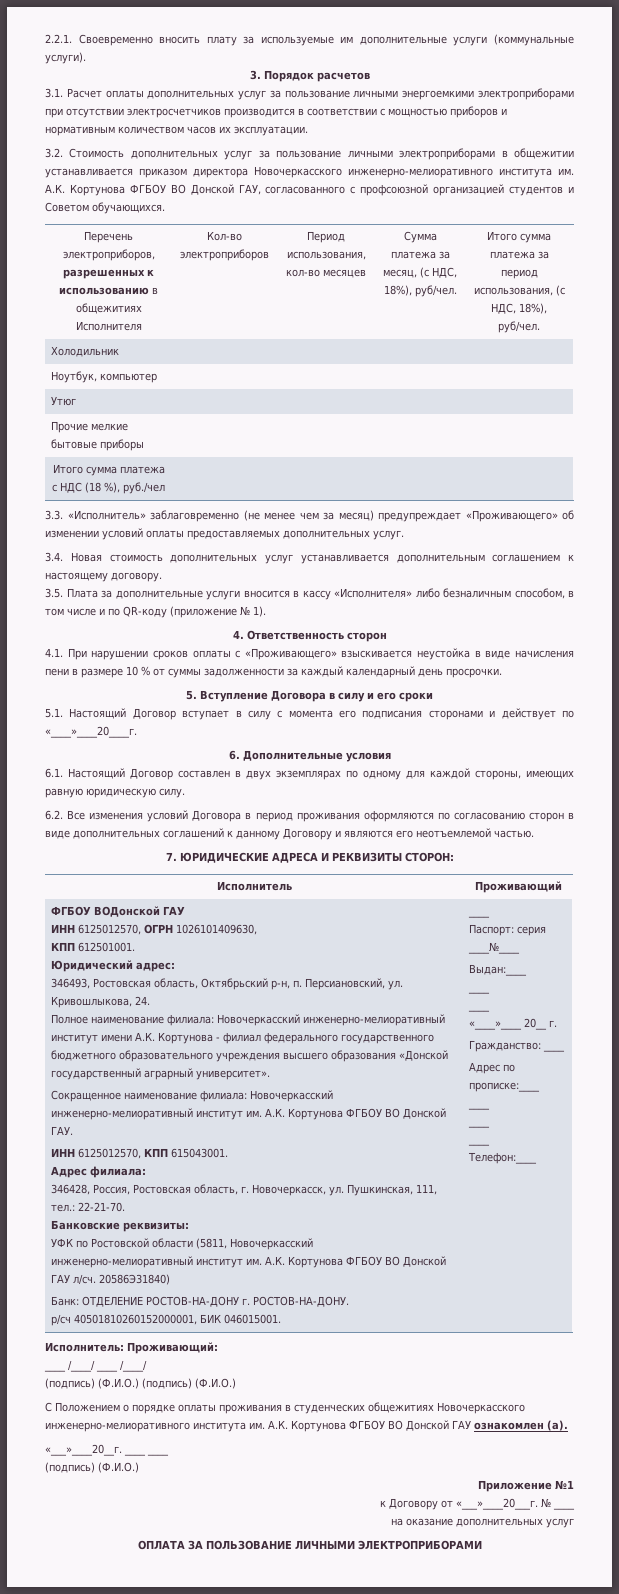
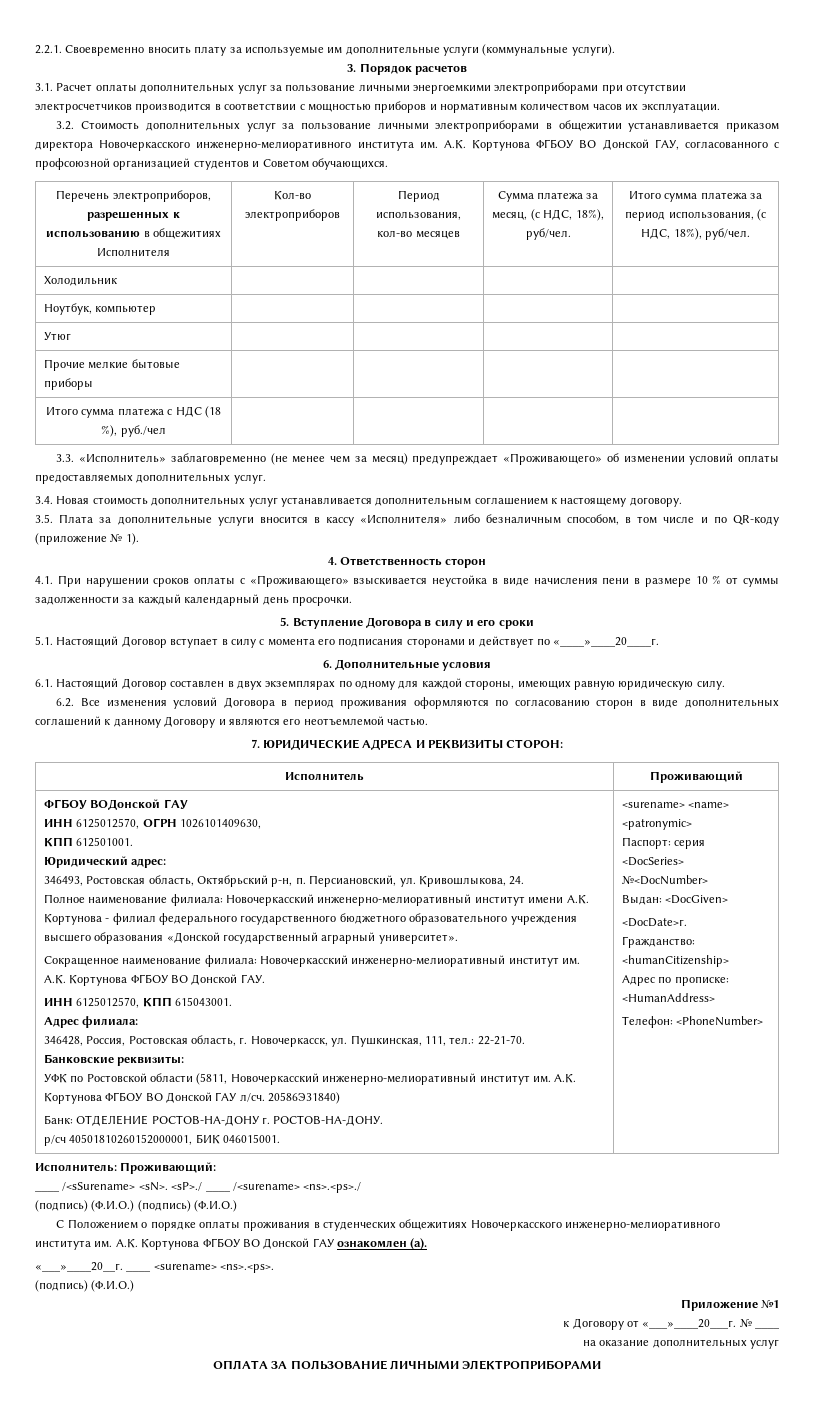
[468,915,491,918] ____ -> [621,802,730,808] [621,819,692,830] <surename> <name> <patronymic>
[468,942,521,954] [469,964,528,976] [468,991,491,994] [468,1009,491,1012] [469,1018,558,1030] ____№____ // Выдан:____ // ____ // ____ // «____»____ 20__ г. -> [621,857,684,866] [621,875,708,885] [621,895,729,905] [621,918,687,927] <DocSeries> №<DocNumber> // Выдан: <DocGiven> // <DocDate>г.
[543,1049,566,1052] ____ -> [621,955,729,967] <humanCitizenship>
[469,1082,541,1092] [468,1107,491,1110] [468,1125,491,1128] [468,1143,491,1146] [468,1152,538,1164] [45,1342,218,1354] [44,1360,147,1372] прописке:____ // ____ // ____ // ____ // Телефон:____ // Исполнитель: Проживающий: // ____ /____/ ____ /____/ -> [674,976,729,986] [621,993,715,1002] [621,1016,764,1028] [35,1162,217,1174] [35,1182,362,1193] прописке: <HumanAddress> // Телефон: <PhoneNumber> // Исполнитель: Проживающий: // ____ /<sSurename> <sN>. <sP>./ ____ /<surename> <ns>.<ps>./
[147,1453,169,1456] ____ -> [153,1264,275,1273] <surename> <ns>.<ps>.

